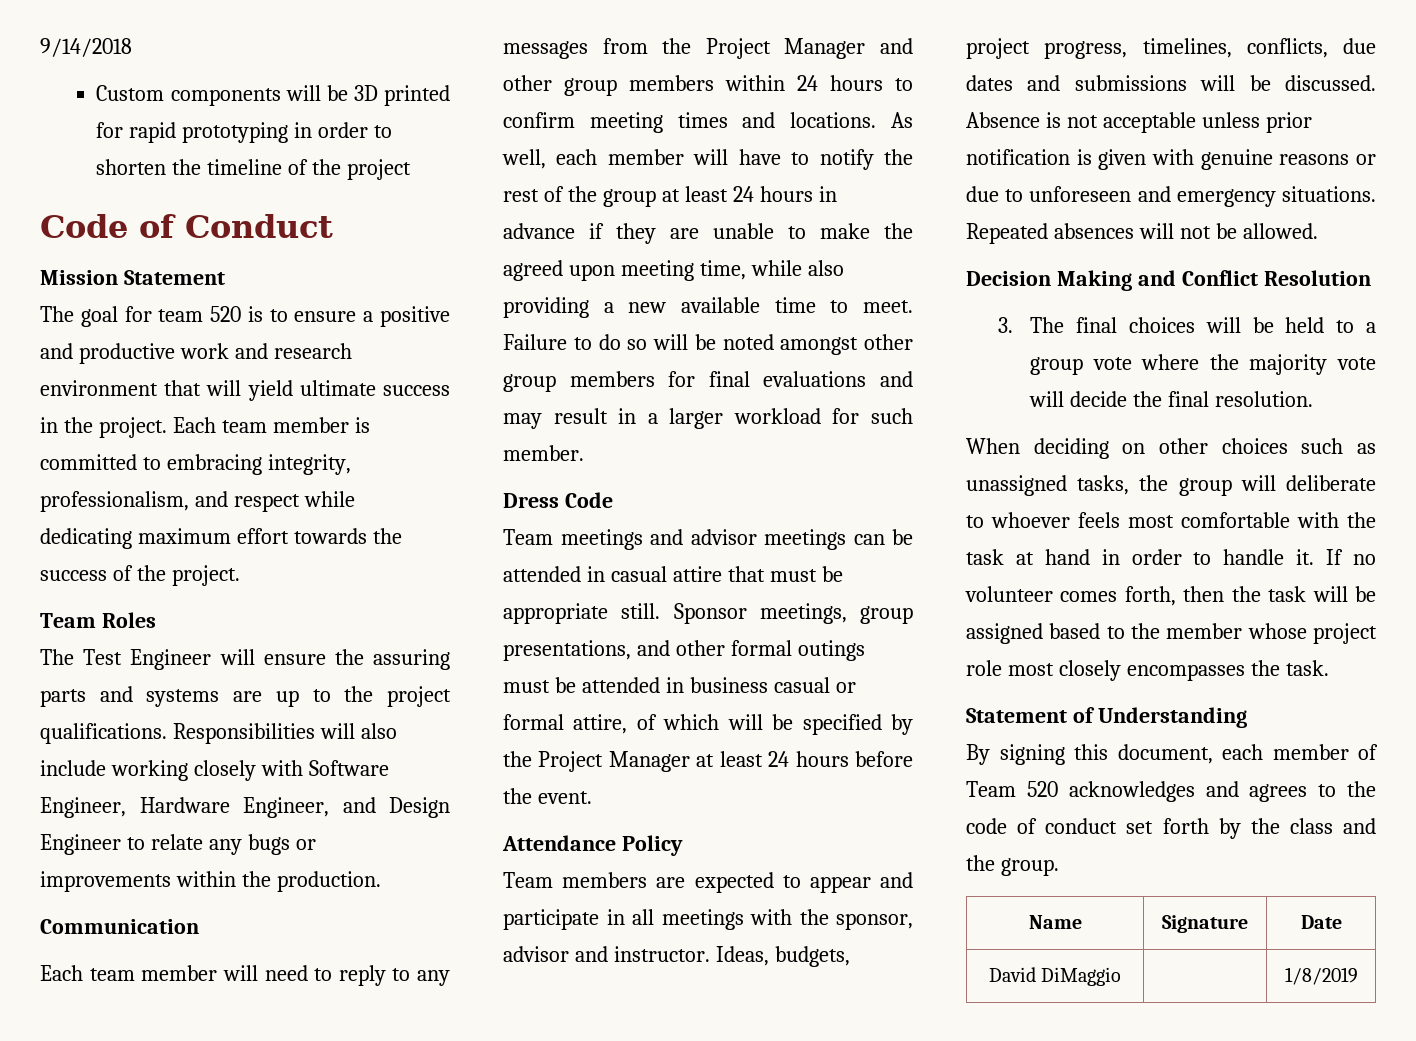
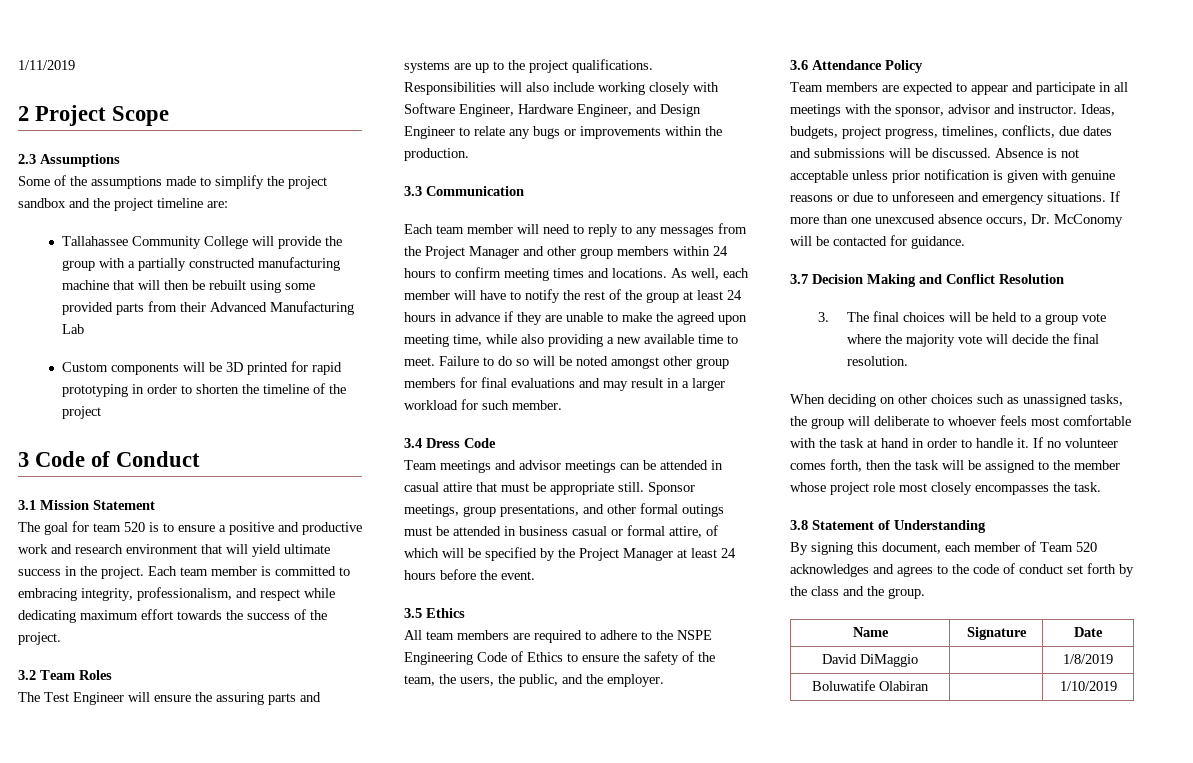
[40,38,132,57] 9/14/2018 -> [18,60,75,70] [18,105,170,126] [18,154,120,167] [18,175,327,189] [18,198,228,211] [62,236,343,249] [62,257,341,271] [62,280,316,293] [62,301,355,315] [62,324,85,334] 1/11/2019 // 2 Project Scope // 2.3 Assumptions // Some of the assumptions made to simplify the project sandbox and the project timeline are: // Tallahassee Community College will provide the group with a partially constructed manufacturing machine that will then be rebuilt using some provided parts from their Advanced Manufacturing Lab
(412, 169) none -> [18,452,29,467] 3
(333, 226) none -> [18,500,36,510] 3.1
(240, 575) none -> [18,670,36,680] 3.2
(381, 881) none -> [404,186,422,196] 3.3
(584, 453) none -> [404,438,422,448] 3.4
(592, 797) none -> [404,608,465,618] [404,630,712,643] [404,651,715,665] [404,674,664,687] [790,60,808,70] 3.5 Ethics // All team members are required to adhere to the NSPE Engineering Code of Ethics to ensure the safety of the team, the users, the public, and the employer. // 3.6
[966,223,1318,244] Repeated absences will not be allowed. // -> [1110,191,1120,202] [790,214,1123,227] [790,235,965,249] [790,274,808,284] If more than one unexcused absence occurs, Dr. McConomy will be contacted for guidance. // 3.7
[1049,623,1101,639] based -> (1035, 466) none
(1329, 668) none -> [790,520,808,530] 3.8
(1358, 976) none -> [812,680,929,691] [1059,681,1117,691] // Boluwatife Olabiran | | 1/10/2019

